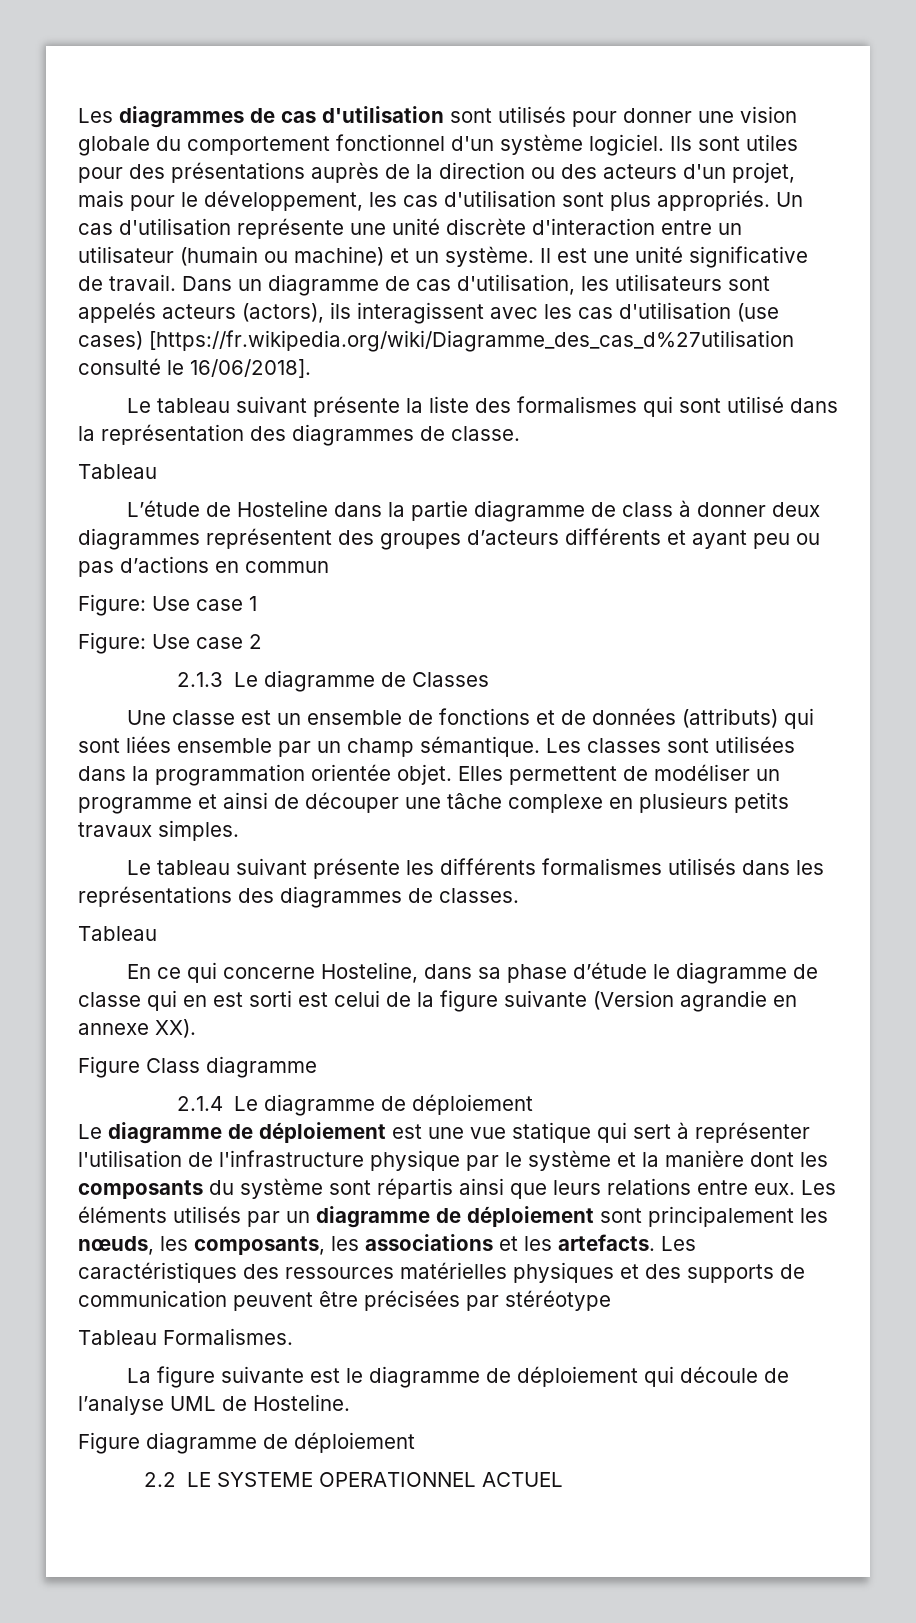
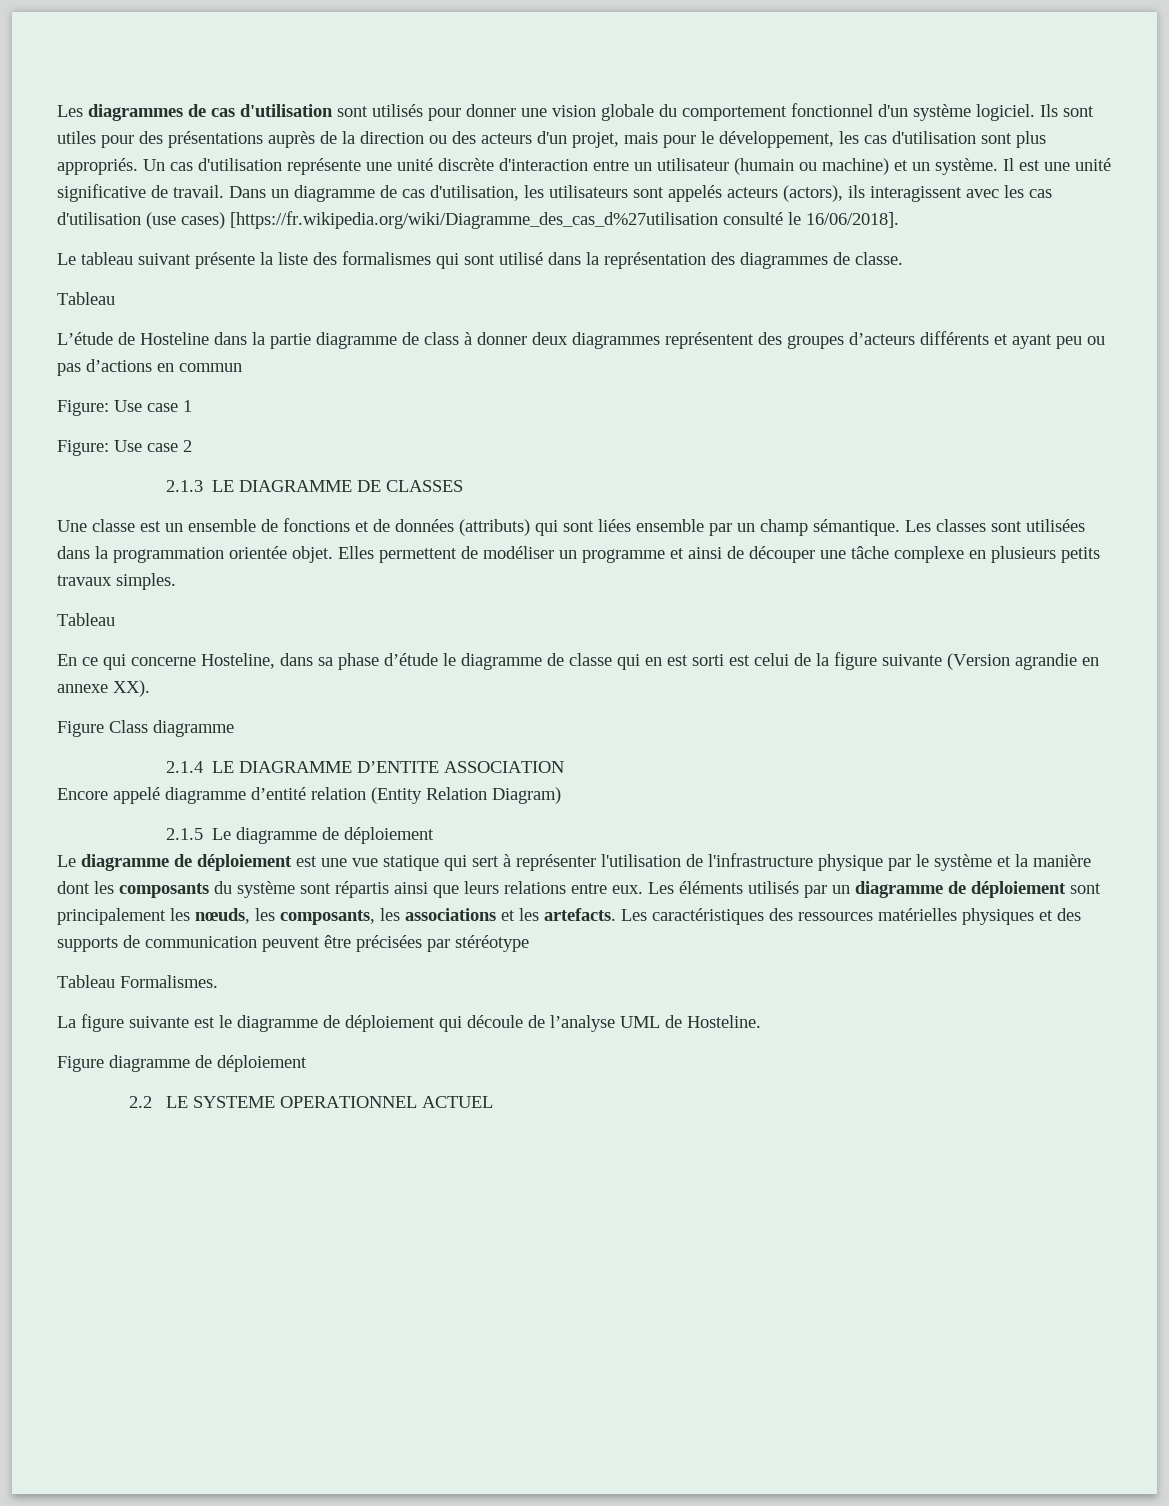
[233,670,489,692] Le diagramme de Classes -> [211,480,463,492] LE DIAGRAMME DE CLASSES
[126,858,824,879] [78,886,519,908] // Le tableau suivant présente les différents formalismes utilisés dans les représentations des diagrammes de classes. -> (176, 581) none
(224, 1103) none -> [211,761,564,773] [57,787,561,804] [165,828,203,840] LE DIAGRAMME D’ENTITE ASSOCIATION // Encore appelé diagramme d’entité relation (Entity Relation Diagram) // 2.1.5

